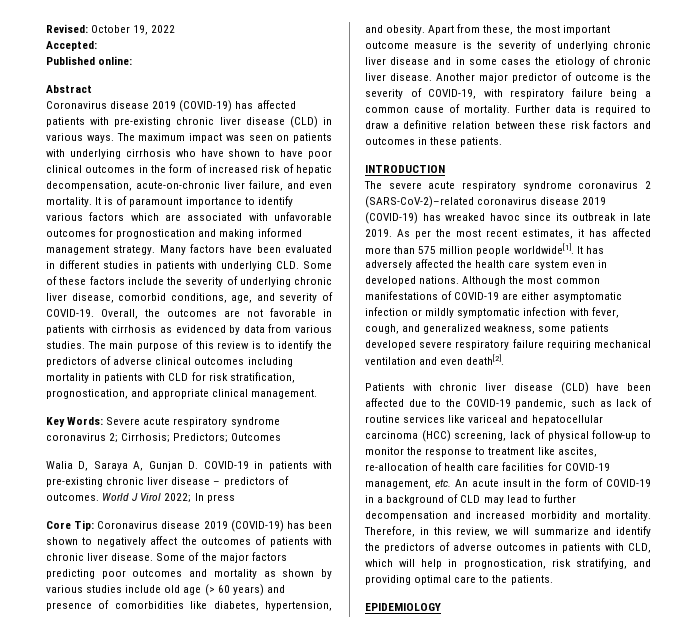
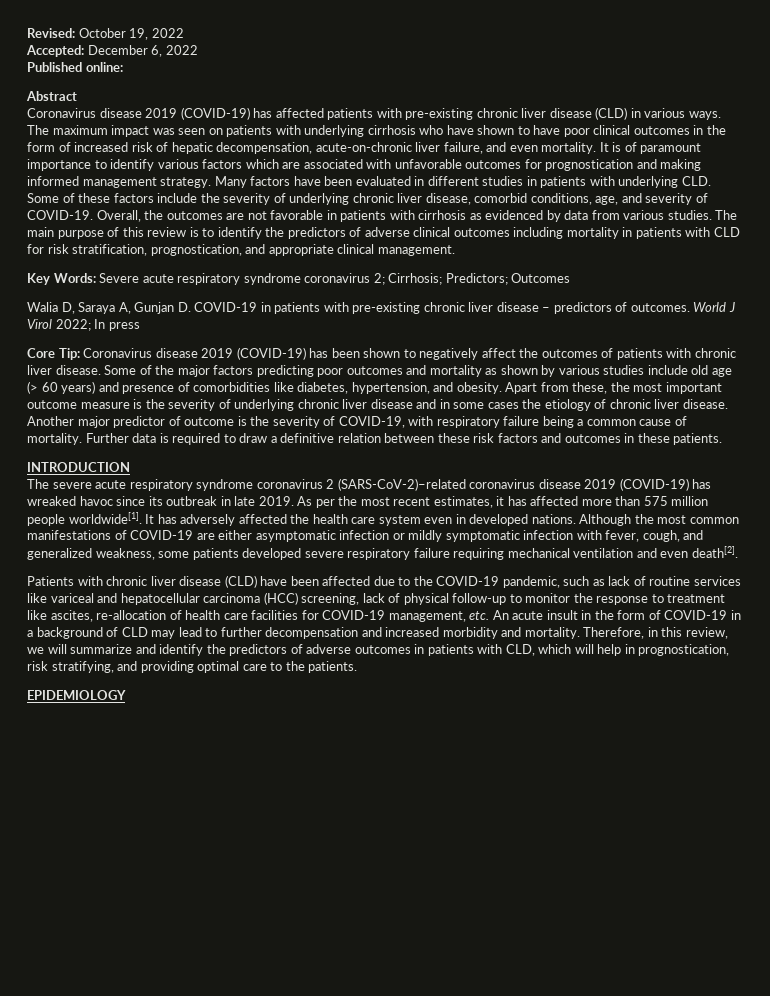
(97, 46) none -> [87,45,198,57] December 6, 2022

